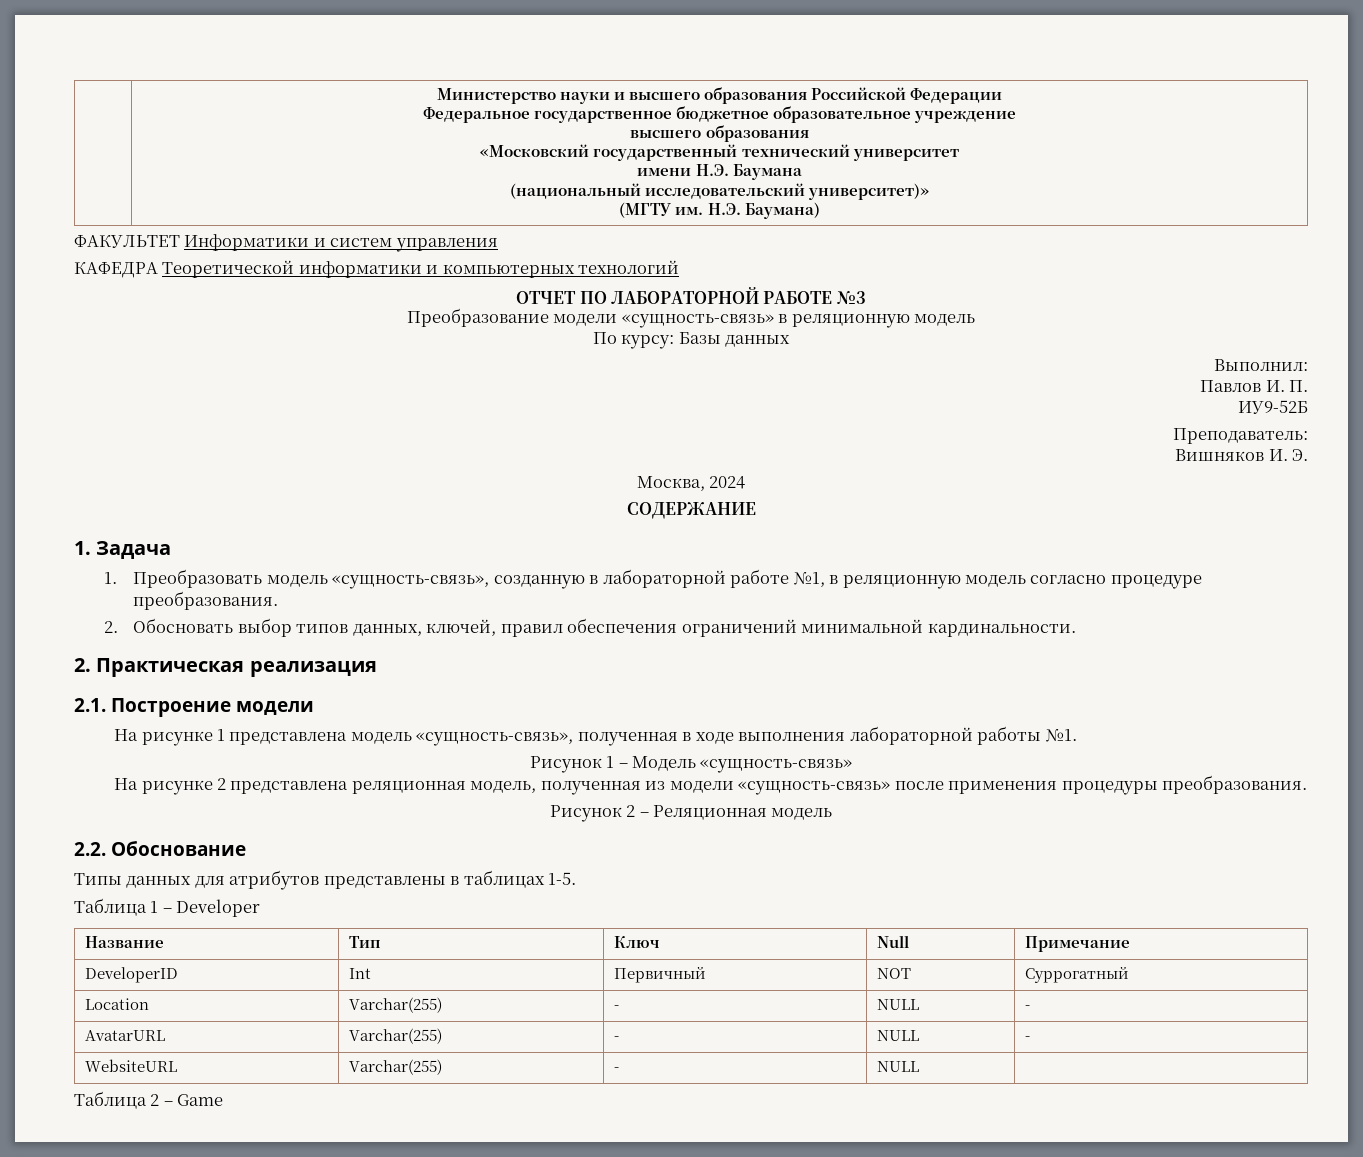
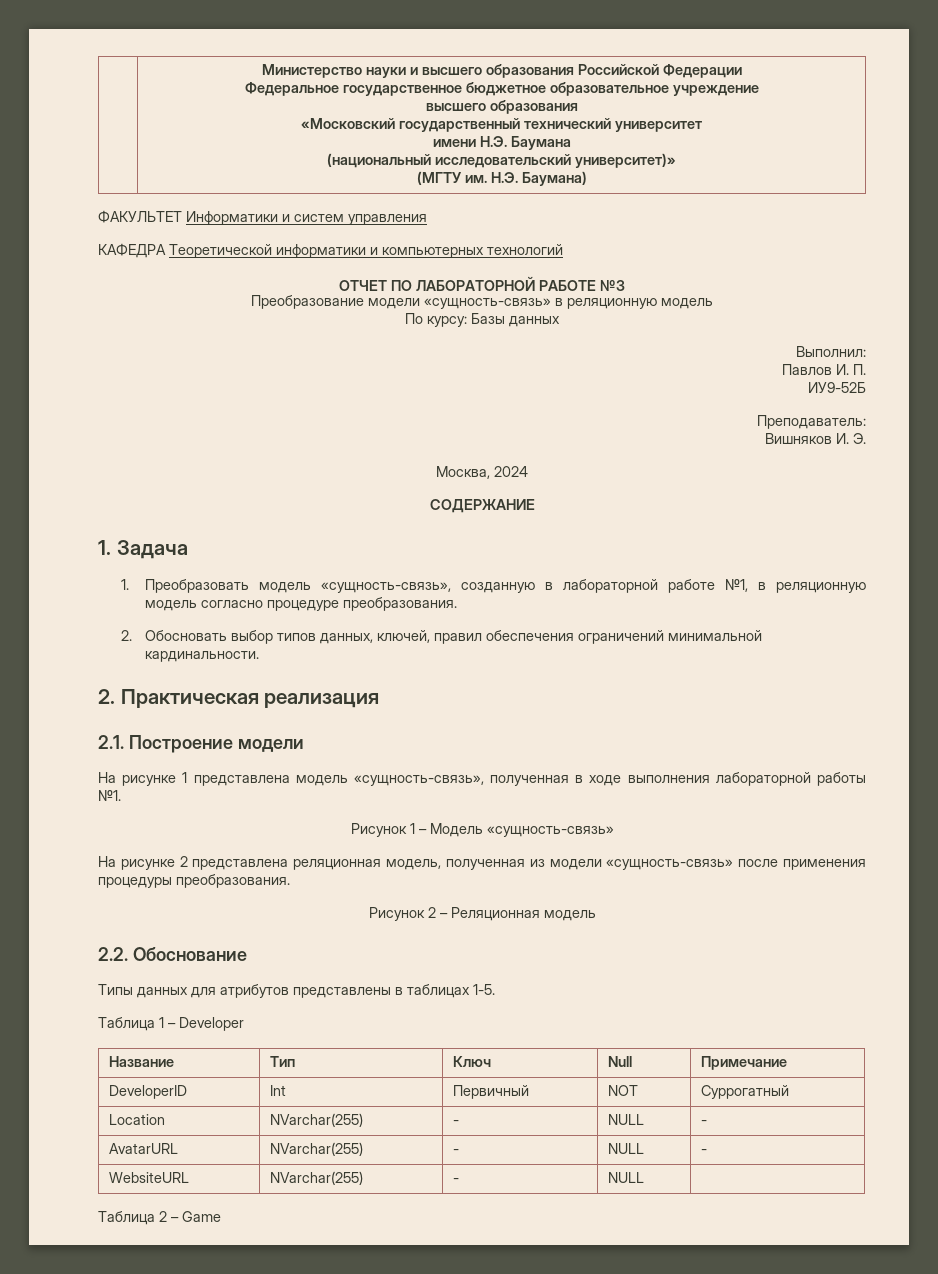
[348,997,442,1013] Varchar(255) -> [269,1113,363,1127] NVarchar(255)
[348,1028,442,1044] Varchar(255) -> [269,1142,363,1156] NVarchar(255)
[348,1059,442,1075] Varchar(255) -> [269,1171,363,1185] NVarchar(255)

